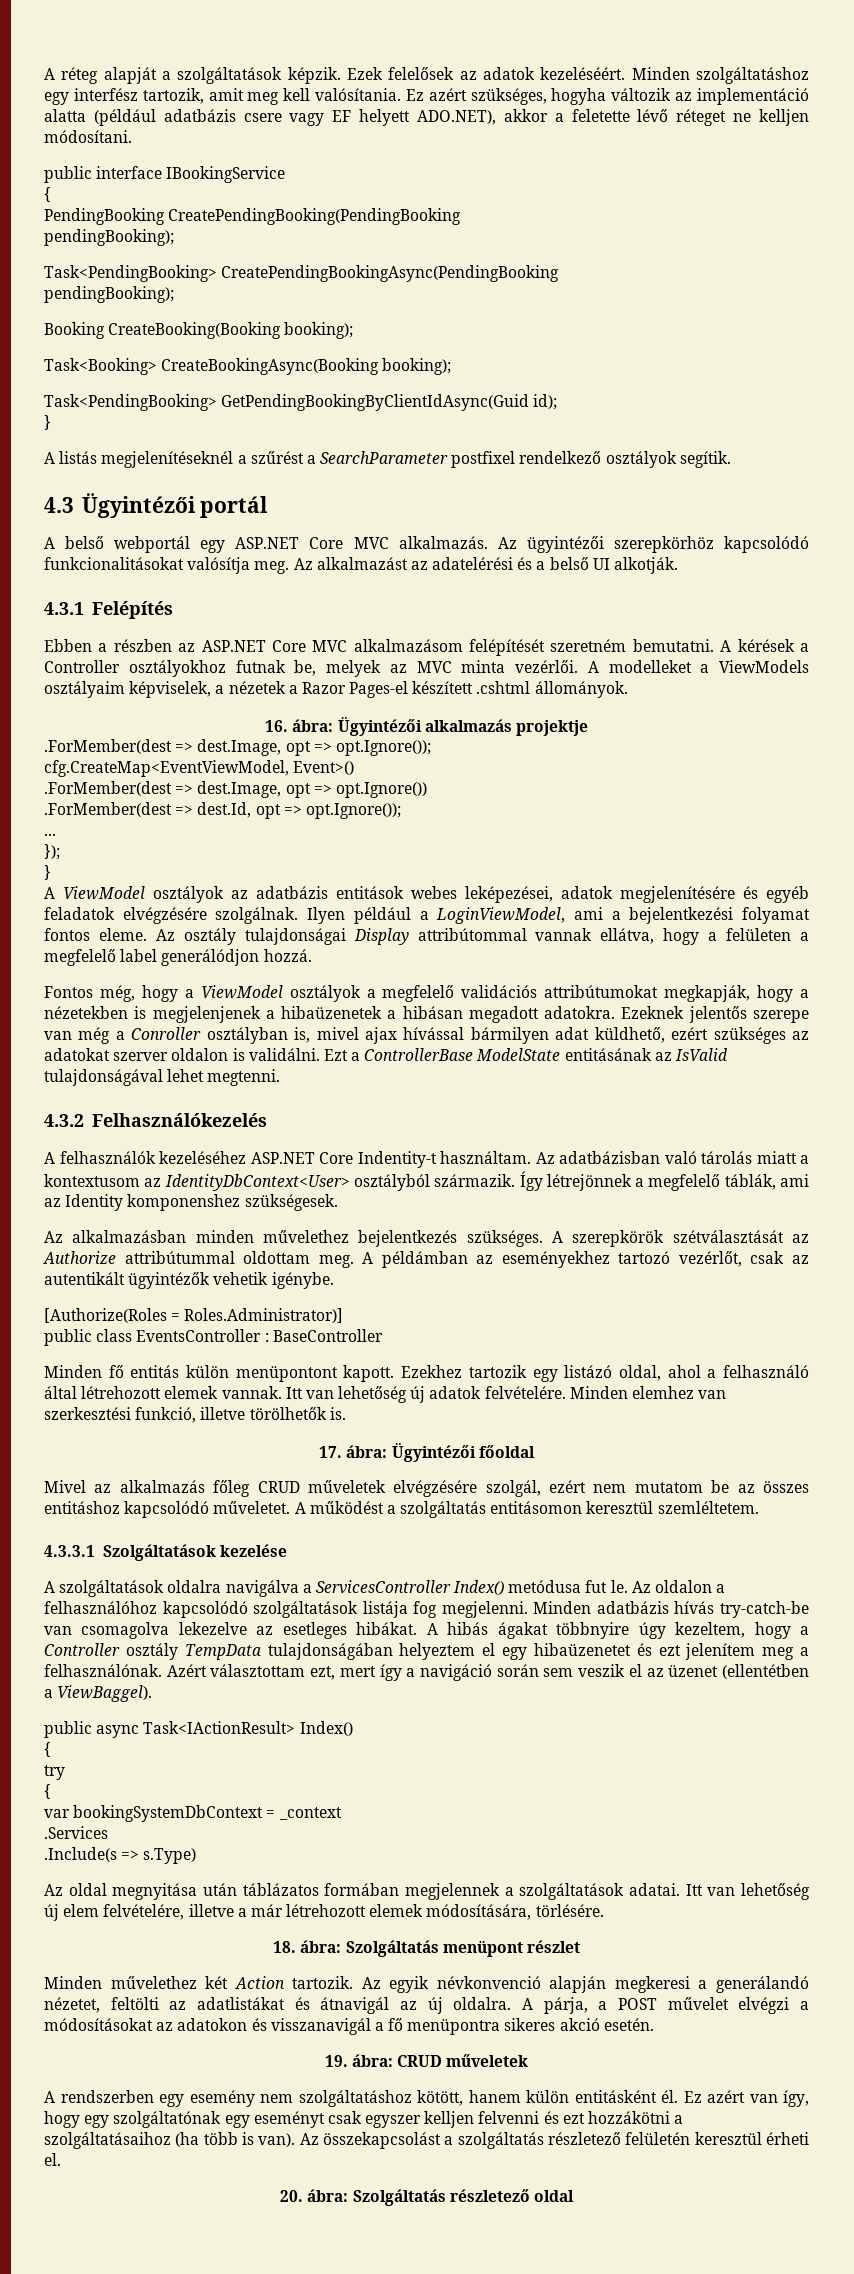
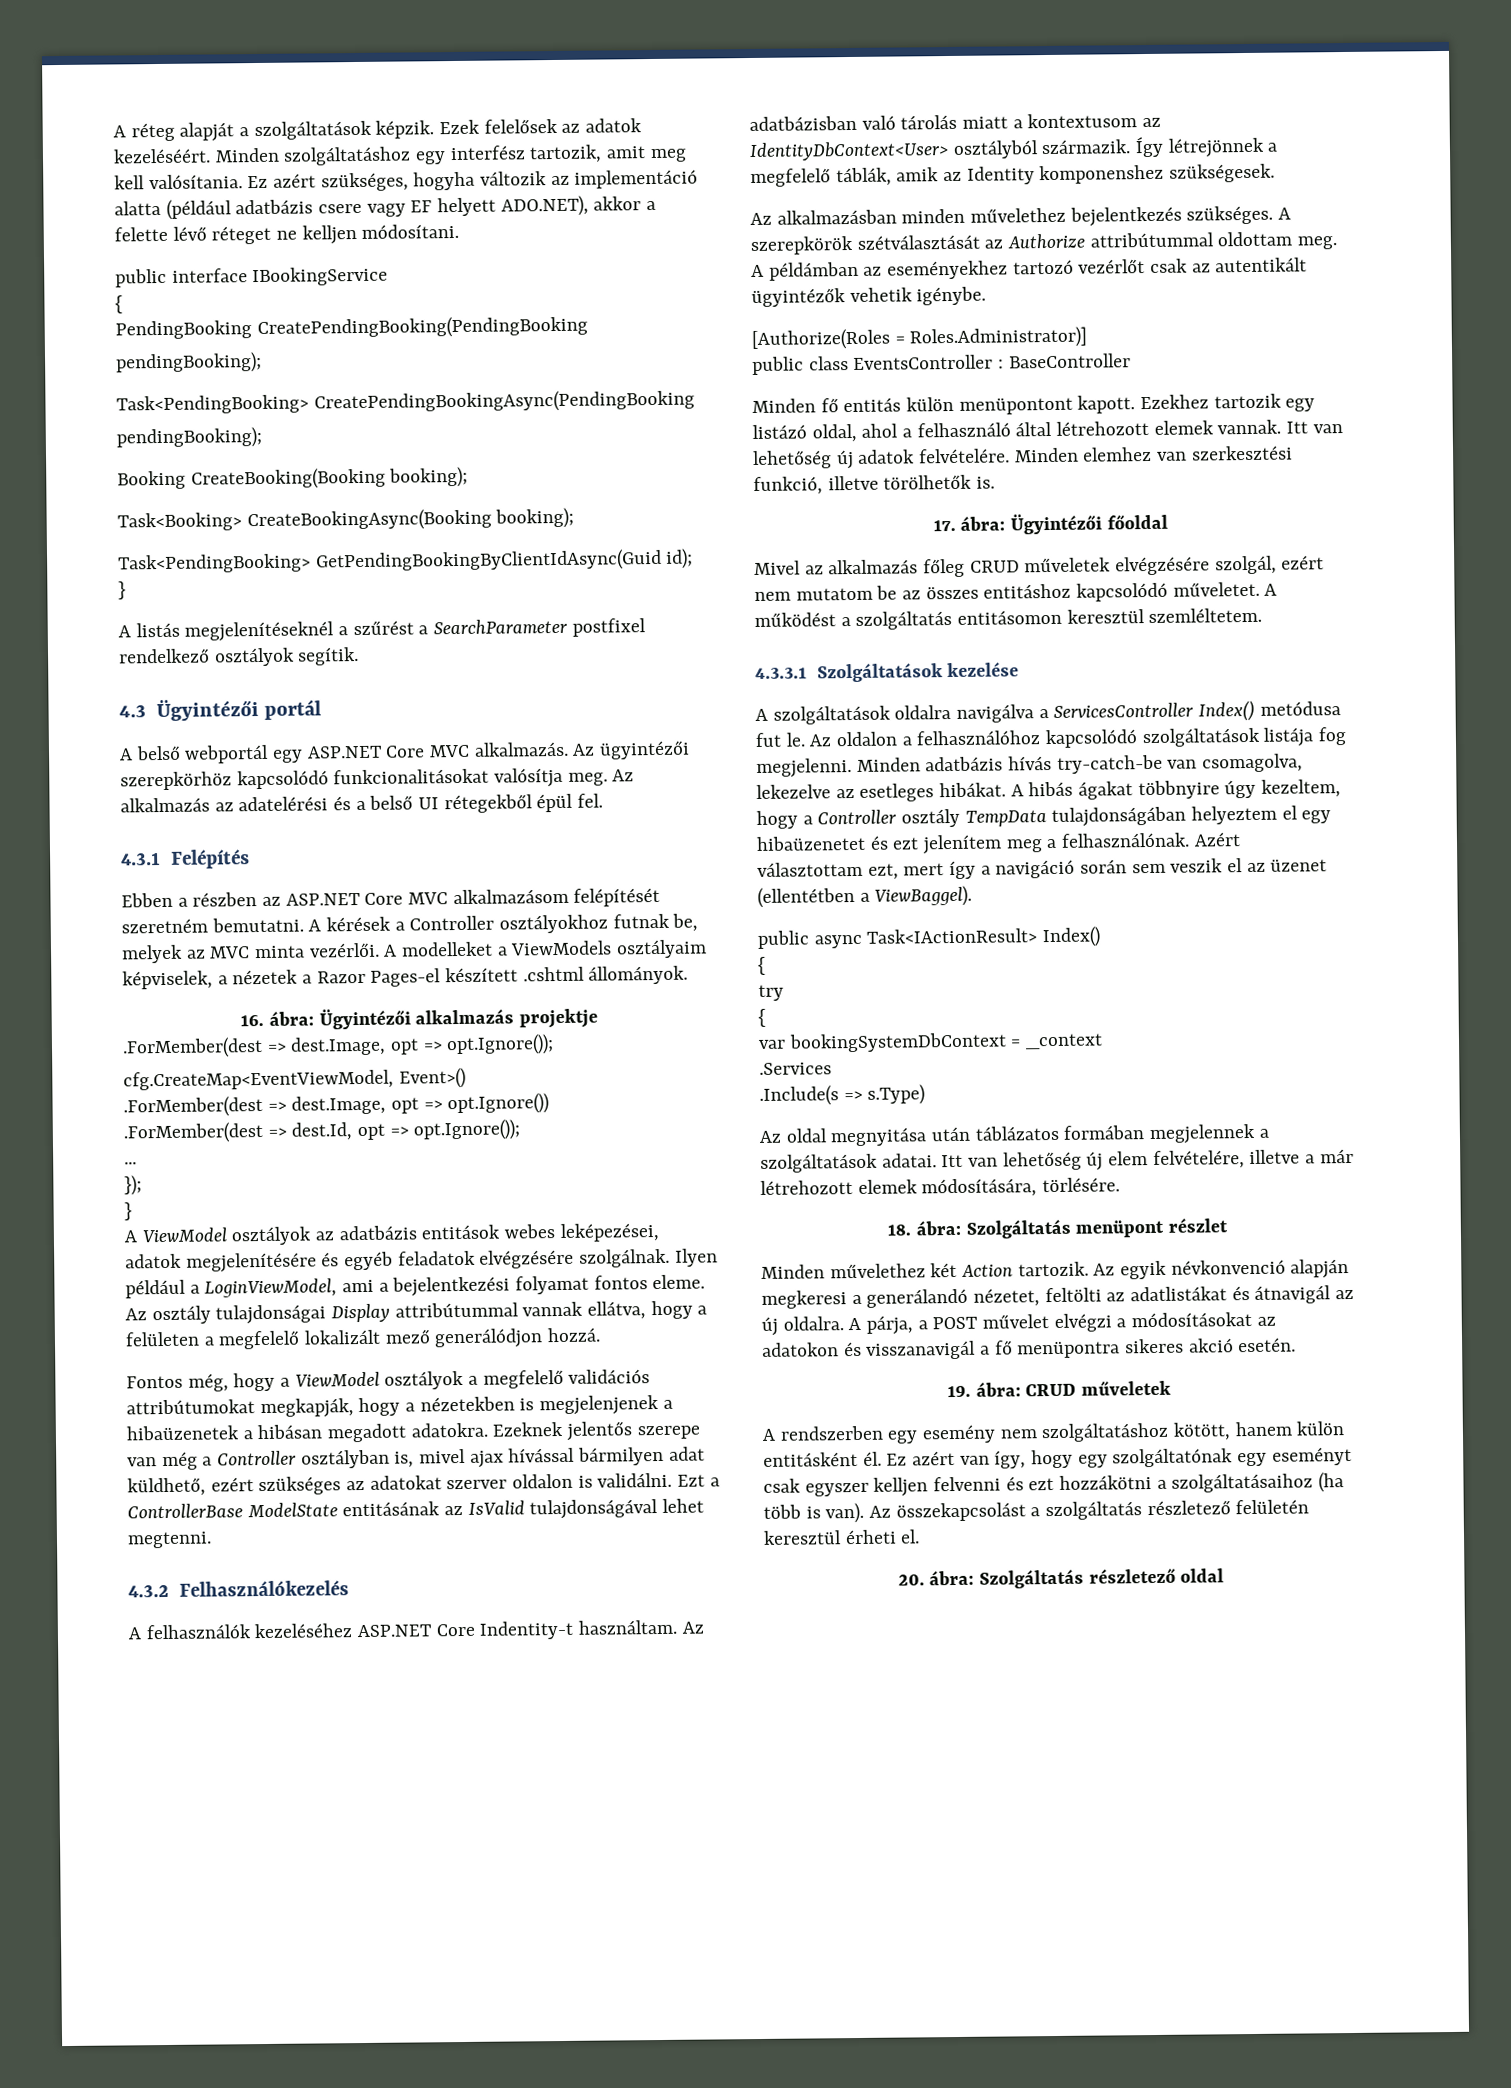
[571,109,630,122] feletette -> [114,226,168,242] felette
[316,557,408,570] alkalmazást -> [120,797,210,813] alkalmazás
[614,557,679,574] alkotják. -> [443,793,604,814] rétegekből épül fel.
[417,928,527,941] attribútommal -> [394,1302,519,1318] attribútummal
[120,949,158,962] label -> [304,1329,431,1345] lokalizált mező
[131,1027,202,1040] Conroller -> [217,1450,298,1466] Controller
[779,1174,809,1187] ami -> [896,167,940,182] amik
[678,1251,742,1267] vezérlőt, -> [1078,259,1146,274] vezérlőt
[81,1622,170,1639] csomagolva -> [1202,753,1304,773] csomagolva,

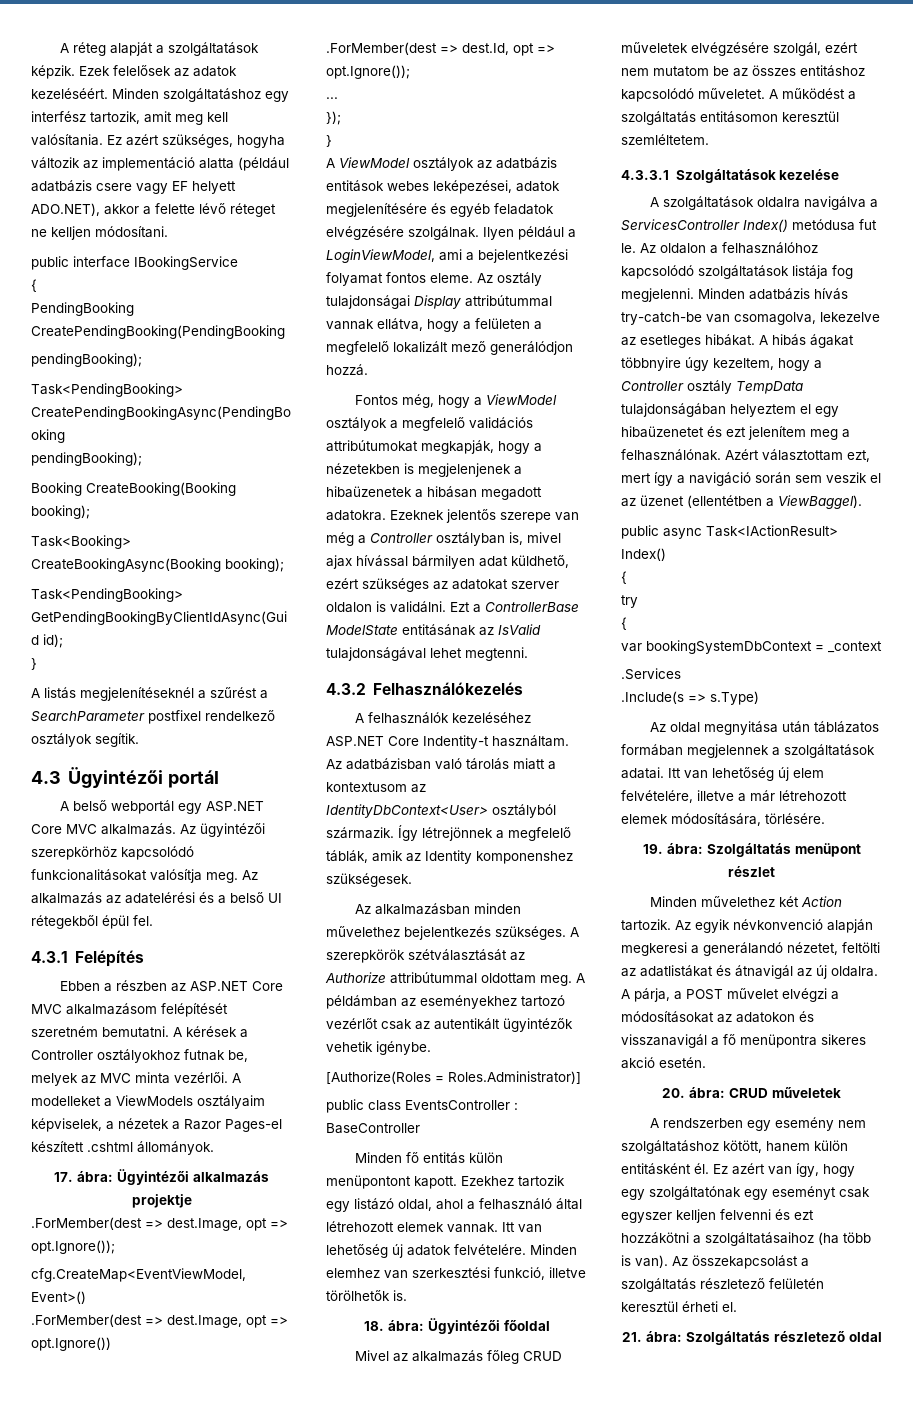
[240,1014,265,1027] 16. -> [54,1172,73,1182] 17.
[932,519,956,532] 17. -> [363,1321,384,1331] 18.
[887,1224,912,1236] 18. -> [642,844,663,854] 19.
[946,1385,971,1398] 19. -> [662,1088,685,1098] 20.
[897,1574,925,1586] 20. -> [621,1332,642,1342] 21.

